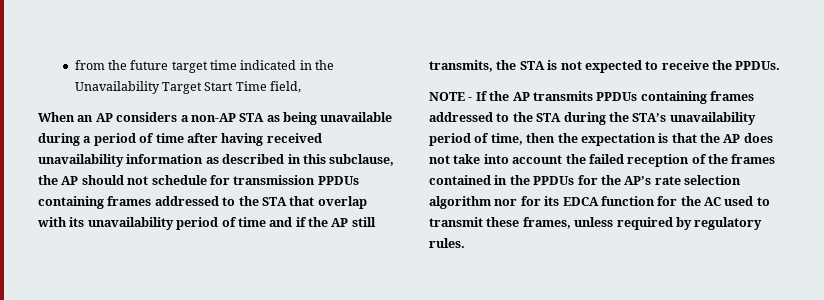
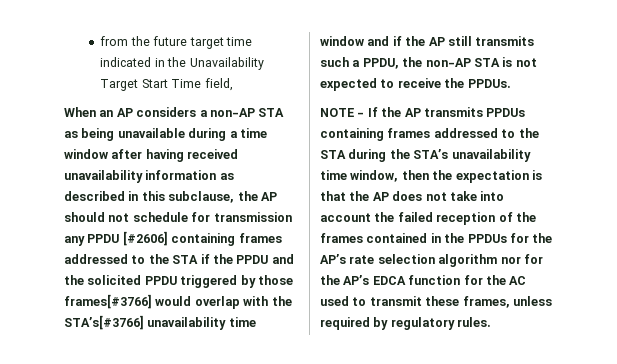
[93,133,184,146] period of time -> [239,128,267,138] [64,149,108,159] time window
[317,176,359,185] [38,196,367,209] [37,217,266,230] PPDUs containing frames addressed to the STA that overlap with its unavailability period of time -> [64,231,282,246] [64,254,294,264] [64,275,293,288] [64,294,292,309] [64,315,256,330] [320,36,364,46] any PPDU [#2606] containing frames addressed to the STA if the PPDU and the solicited PPDU triggered by those frames[#3766] would overlap with the STA’s[#3766] unavailability time window
[429,60,517,72] transmits, the -> [475,36,535,46] [320,57,471,69] transmits such a PPDU, the non-AP
[429,133,523,146] period of time, -> [320,170,399,182] time window,
[544,196,560,206] its -> [320,275,370,285] the AP’s

